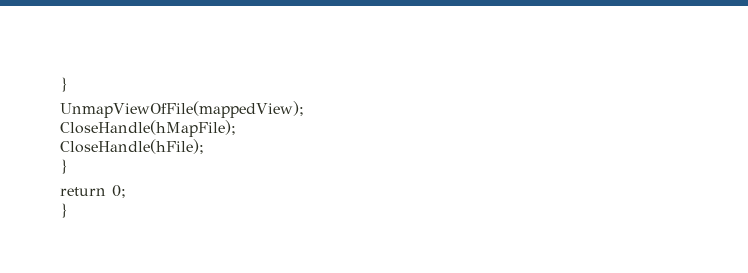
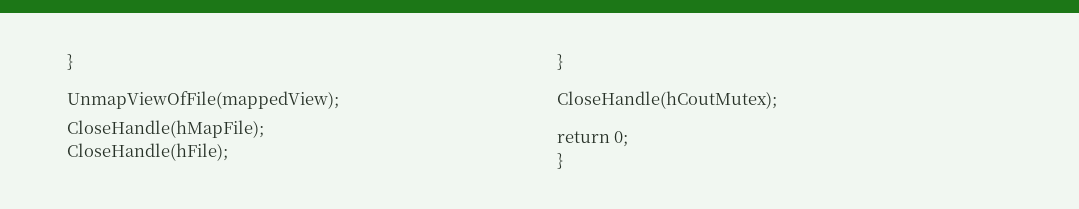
(68, 166) none -> [557,91,777,109] // CloseHandle(hCoutMutex);

